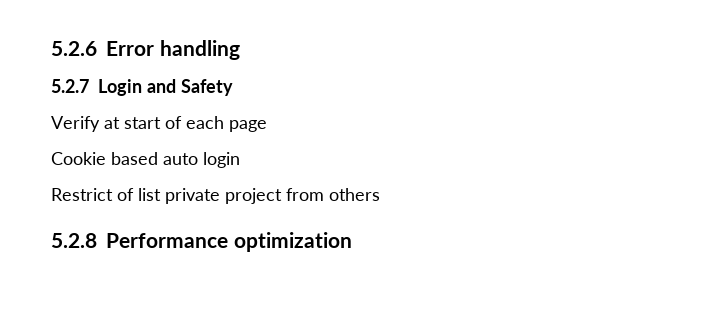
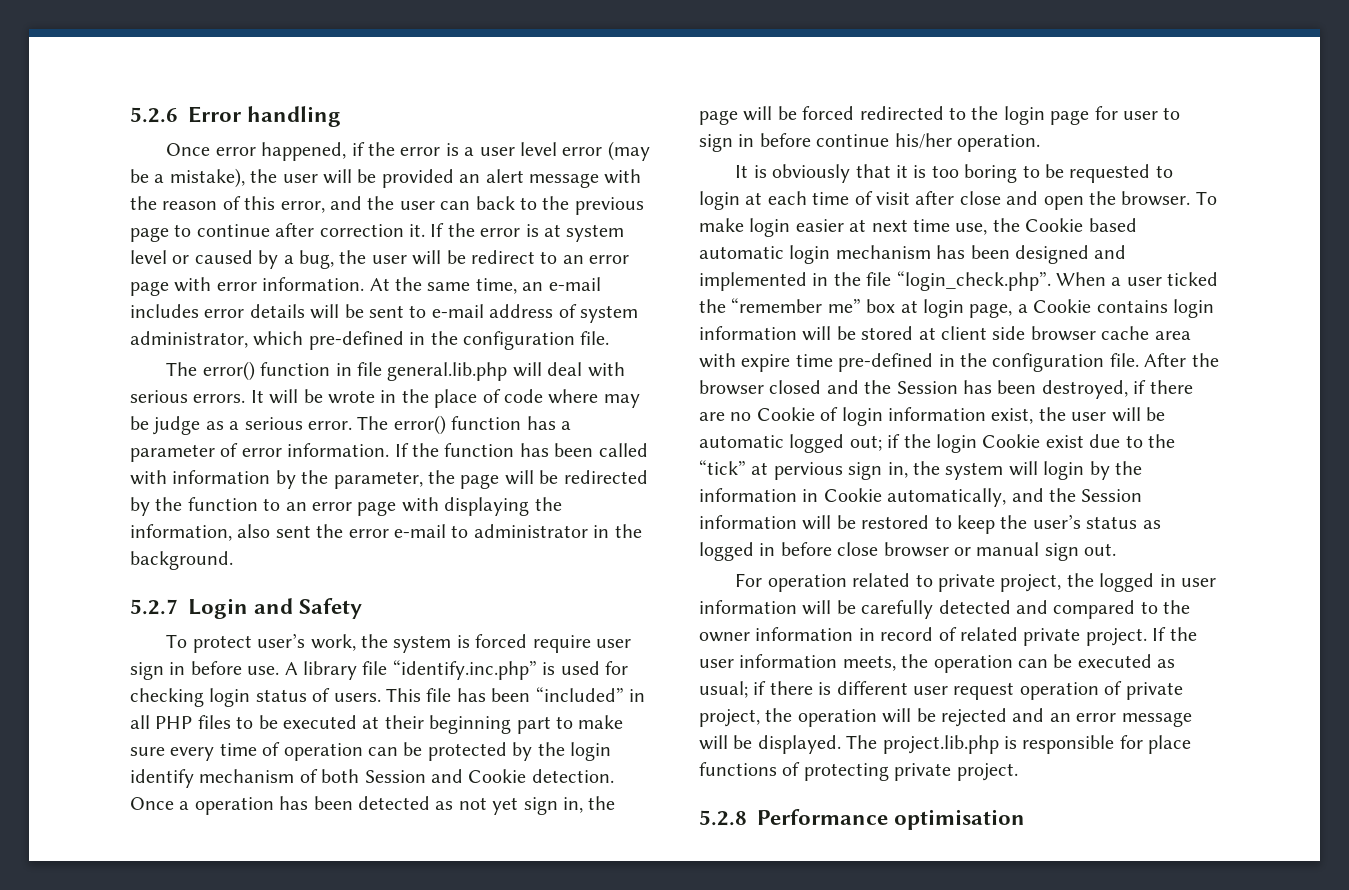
[51,79,233,96] [51,116,267,132] 5.2.7 Login and Safety // Verify at start of each page // -> [166,141,650,161] [130,168,642,188] [130,196,644,215] [130,223,625,242] [130,250,630,269] [130,277,601,296] [130,304,638,323] [130,331,610,350] [166,361,625,381] [130,389,640,408] [130,415,571,435] [130,443,648,462] [130,470,648,489] [130,497,562,516] [130,524,642,541] [130,551,233,570] [130,598,363,619] [166,633,631,653] [130,660,628,680] [130,687,645,707] [130,715,624,734] [130,742,611,761] [130,769,614,788] [130,796,616,815] [699,106,1181,125] [699,133,1040,152] [735,164,1173,183] [699,191,1217,210] [699,218,1020,237] Once error happened, if the error is a user level error (may be a mistake), the user will be provided an alert message with the reason of this error, and the user can back to the previous page to continue after correction it. If the error is at system level or caused by a bug, the user will be redirect to an error page with error information. At the same time, an e-mail includes error details will be sent to e-mail address of system administrator, which pre-defined in the configuration file. // The error() function in file general.lib.php will deal with serious errors. It will be wrote in the place of code where may be judge as a serious error. The error() function has a parameter of error information. If the function has been called with information by the parameter, the page will be redirected by the function to an error page with displaying the information, also sent the error e-mail to administrator in the background. // 5.2.7 Login and Safety // To protect user’s work, the system is forced require user sign in before use. A library file “identify.inc.php” is used for checking login status of users. This file has been “included” in all PHP files to be executed at their beginning part to make sure every time of operation can be protected by the login identify mechanism of both Session and Cookie detection. Once a operation has been detected as not yet sign in, the page will be forced redirected to the login page for user to sign in before continue his/her operation. // It is obviously that it is too boring to be requested to login at each time of visit after close and open the browser. To make login easier at next time use, the
[163,152,240,168] [51,188,380,204] auto login // Restrict of list private project from others -> [699,245,1127,264] [699,271,1219,291] [699,298,1214,318] [699,326,1191,341] [699,353,1219,372] [699,380,1193,399] [699,407,1165,426] [699,434,1175,453] [699,460,1142,480] [699,488,1143,507] [699,514,1161,534] [699,542,1117,561] [735,573,1216,592] [699,600,1191,619] [699,627,1197,646] [699,654,1176,673] [699,681,1183,700] [699,708,1192,727] [699,735,1192,754] [699,762,1018,781] automatic login mechanism has been designed and implemented in the file “login_check.php”. When a user ticked the “remember me” box at login page, a Cookie contains login information will be stored at client side browser cache area with expire time pre-defined in the configuration file. After the browser closed and the Session has been destroyed, if there are no Cookie of login information exist, the user will be automatic logged out; if the login Cookie exist due to the “tick” at pervious sign in, the system will login by the information in Cookie automatically, and the Session information will be restored to keep the user’s status as logged in before close browser or manual sign out. // For operation related to private project, the logged in user information will be carefully detected and compared to the owner information in record of related private project. If the user information meets, the operation can be executed as usual; if there is different user request operation of private project, the operation will be rejected and an error message will be displayed. The project.lib.php is responsible for place functions of protecting private project.
[233,232,352,252] optimization -> [894,809,1026,830] optimisation

